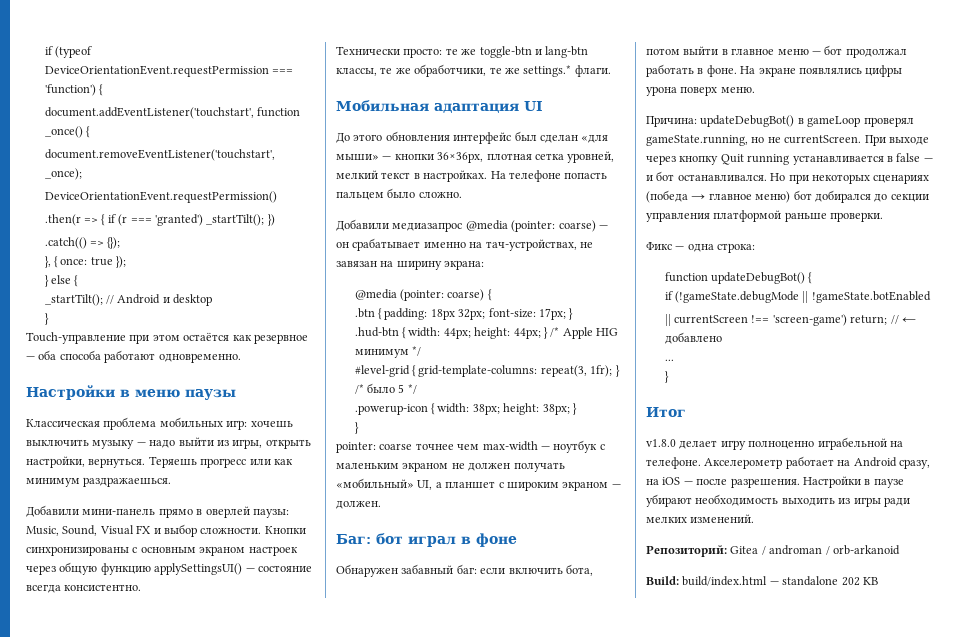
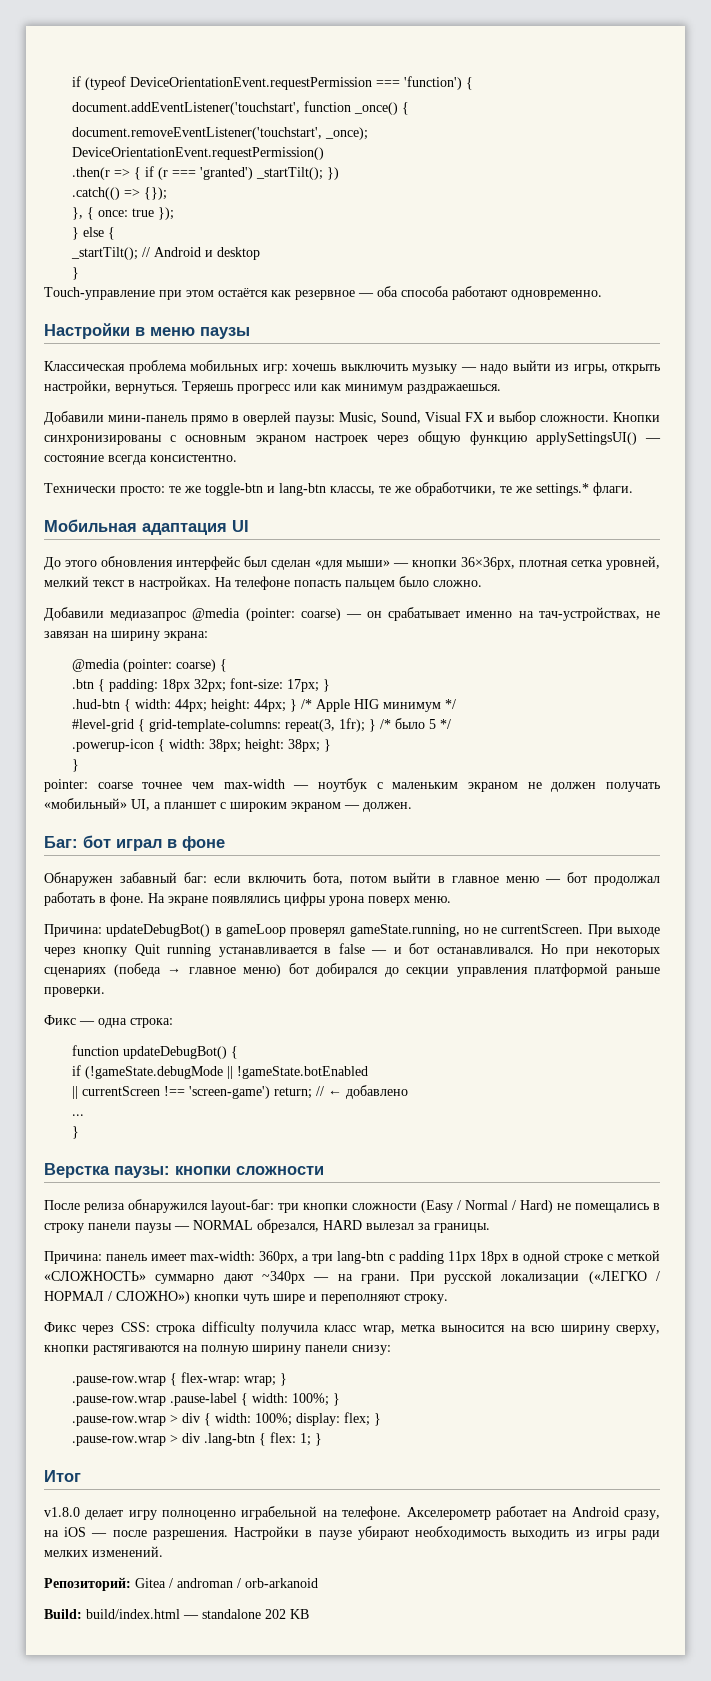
(669, 377) none -> [44,1163,324,1178] [44,1199,660,1213] [44,1219,490,1233] [44,1250,660,1264] [44,1270,661,1284] [44,1291,448,1304] [44,1321,660,1335] [44,1345,391,1355] [71,1372,287,1386] [71,1393,340,1406] [71,1412,381,1426] [71,1432,322,1446] // Верстка паузы: кнопки сложности // После релиза обнаружился layout-баг: три кнопки сложности (Easy / Normal / Hard) не помещались в строку панели паузы — NORMAL обрезался, HARD вылезал за границы. // Причина: панель имеет max-width: 360px, а три lang-btn с padding 11px 18px в одной строке с меткой «СЛОЖНОСТЬ» суммарно дают ~340px — на грани. При русской локализации («ЛЕГКО / НОРМАЛ / СЛОЖНО») кнопки чуть шире и переполняют строку. // Фикс через CSS: строка difficulty получила класс wrap, метка выносится на всю ширину сверху, кнопки растягиваются на полную ширину панели снизу: // .pause-row.wrap { flex-wrap: wrap; } // .pause-row.wrap .pause-label { width: 100%; } // .pause-row.wrap > div { width: 100%; display: flex; } // .pause-row.wrap > div .lang-btn { flex: 1; }

